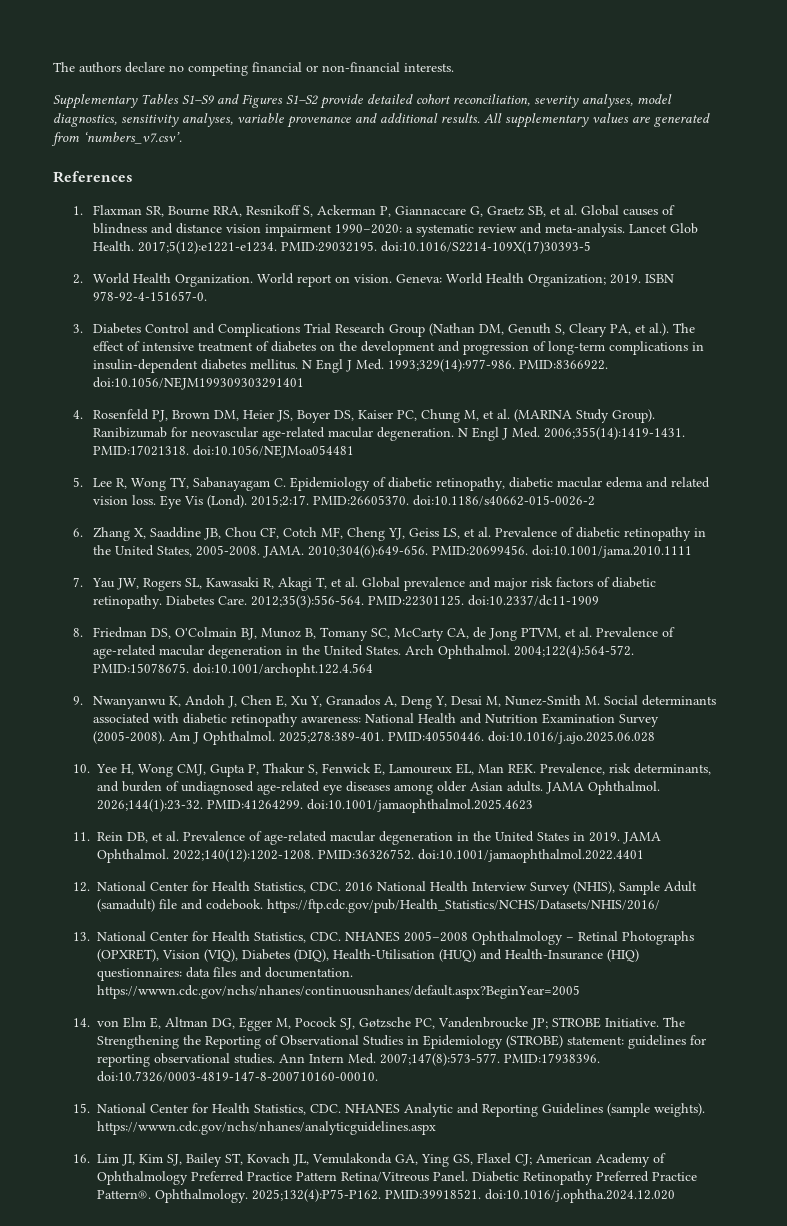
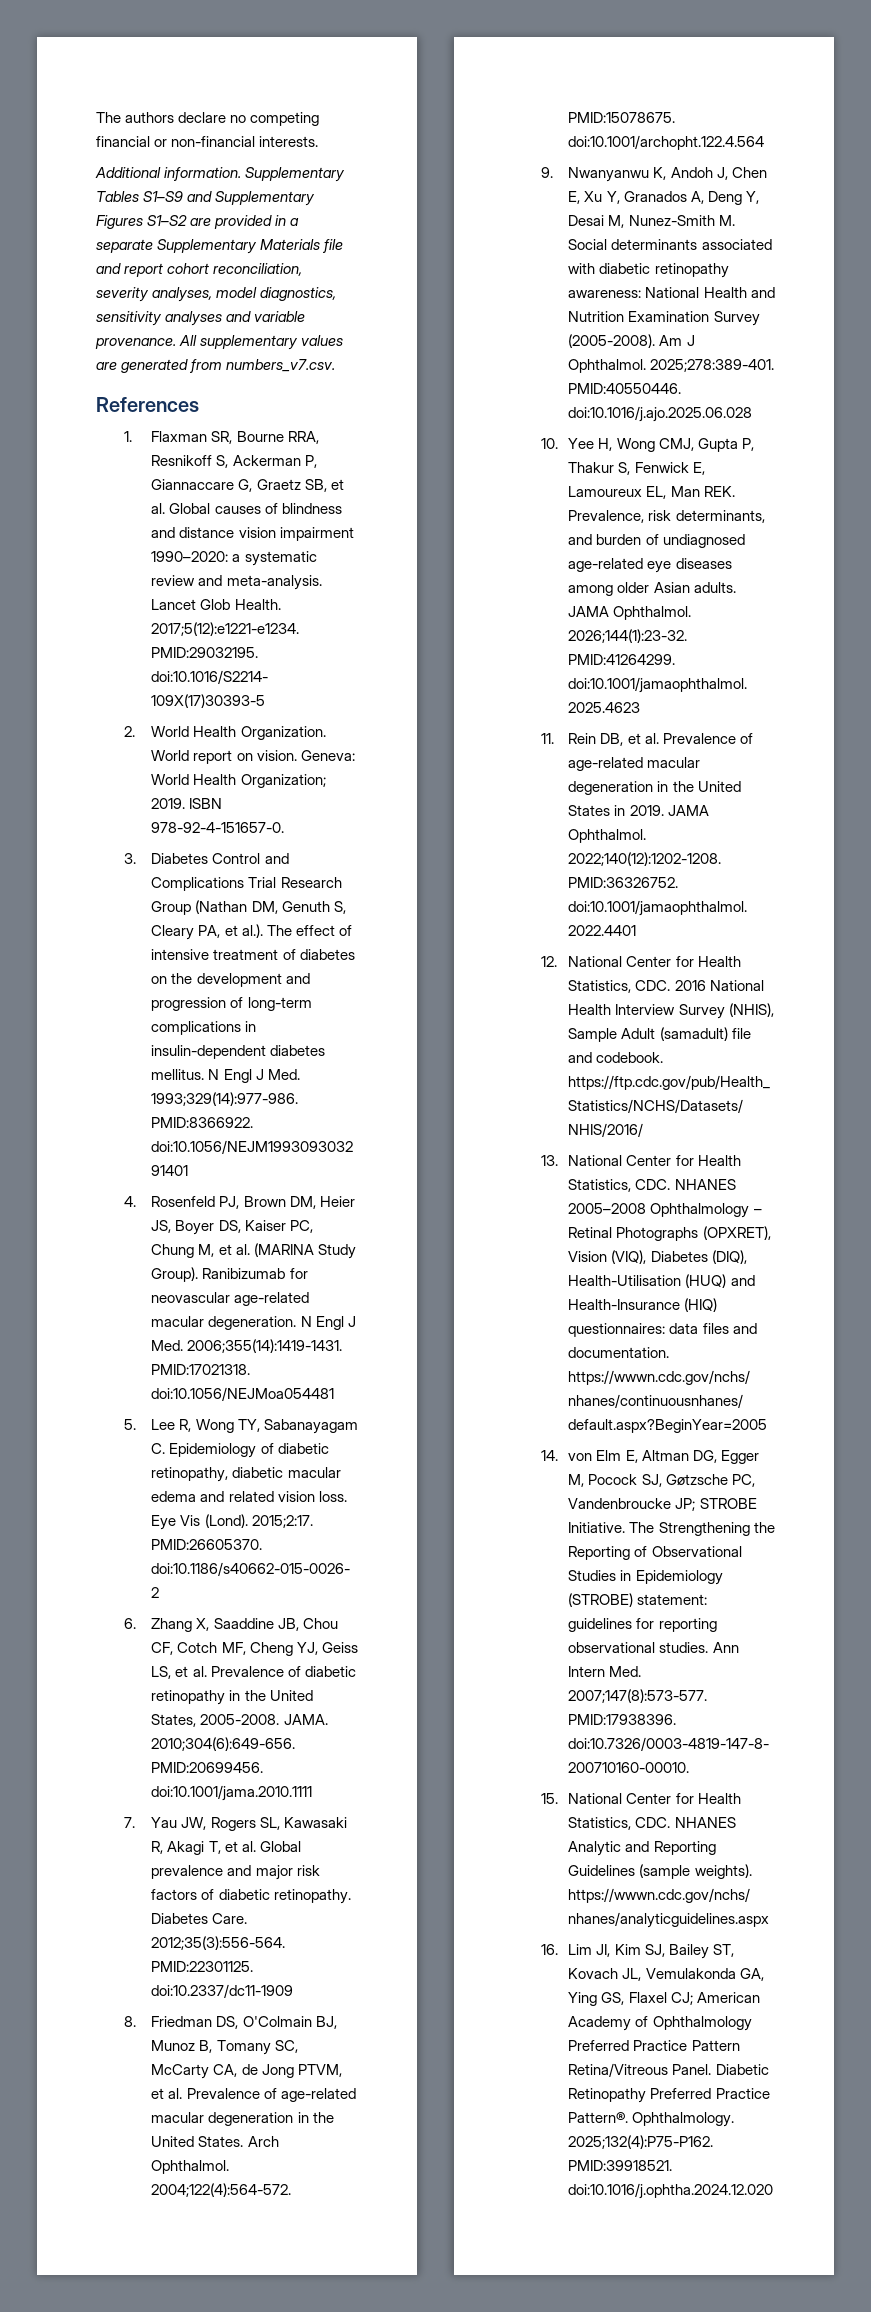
(454, 67) none -> [95,167,242,181] Additional information.
(239, 99) none -> [215,191,316,206] Supplementary
[320,94,413,109] provide detailed -> [190,215,300,229] [96,239,344,254] [96,263,164,277] are provided in a separate Supplementary Materials file and report
[182,113,480,128] analyses, variable provenance and additional results. -> [165,311,306,326] [95,338,176,349] analyses and variable provenance.
[83,131,182,144] ‘numbers_v7.csv’. -> [226,359,336,372] numbers_v7.csv.

